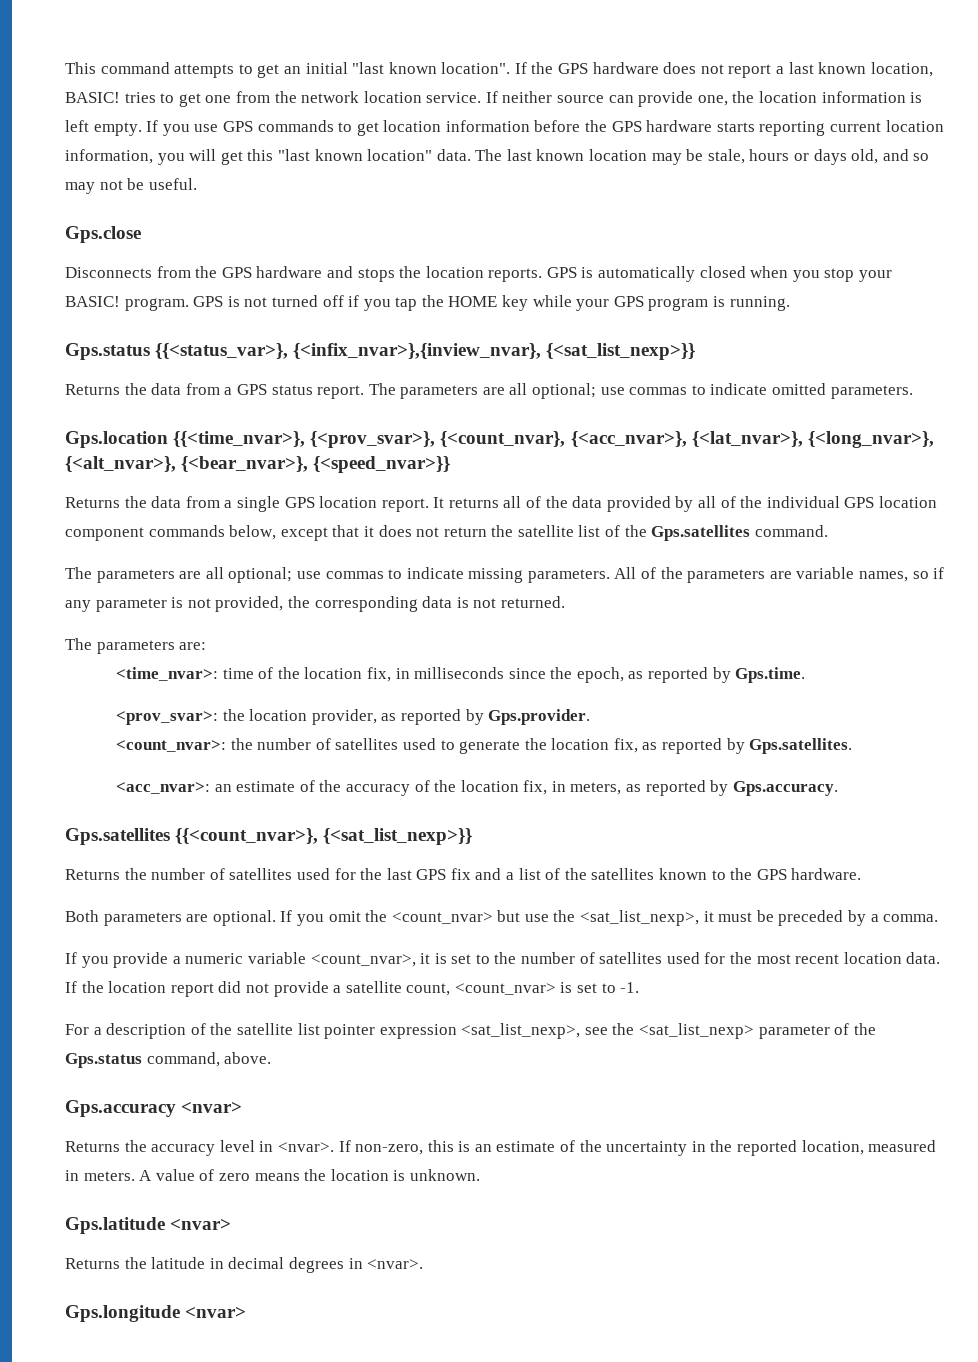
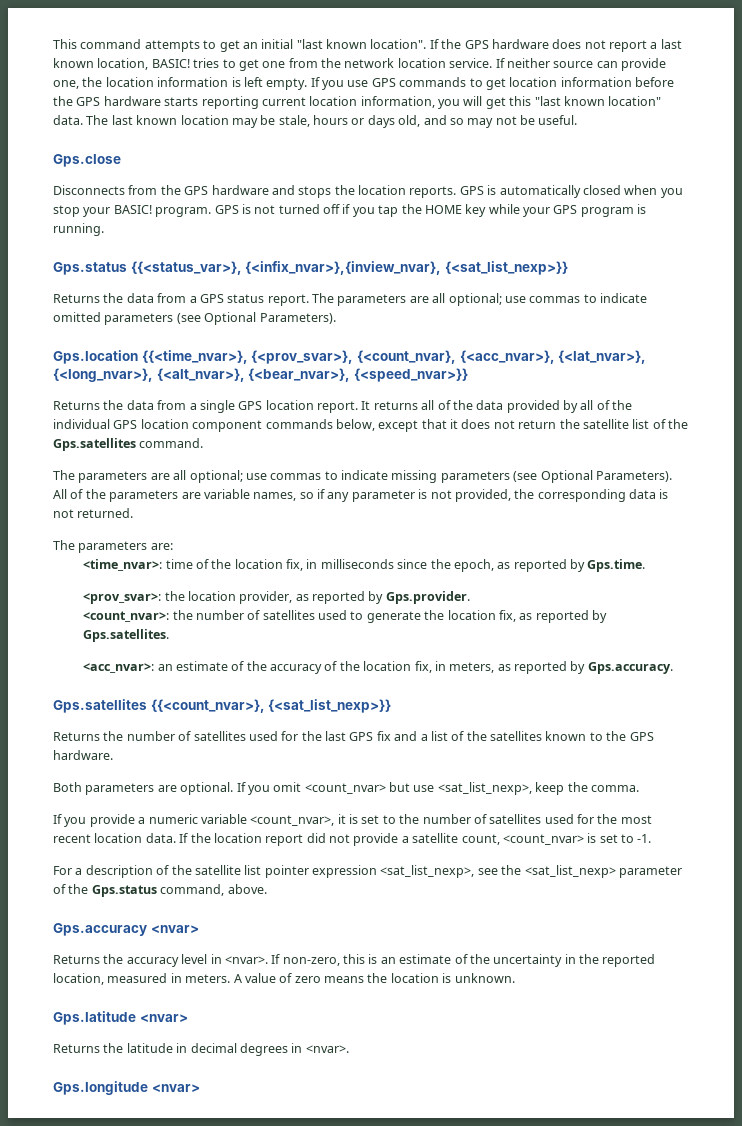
[830,385,913,399] parameters. -> [104,312,336,325] parameters (see Optional Parameters).
[527,569,610,583] parameters. -> [440,470,672,483] parameters (see Optional Parameters).
[365,910,388,922] the -> (302, 787) none
[553,910,879,926] the <sat_list_nexp>, it must be preceded by a -> [437,782,588,795] <sat_list_nexp>, keep the

